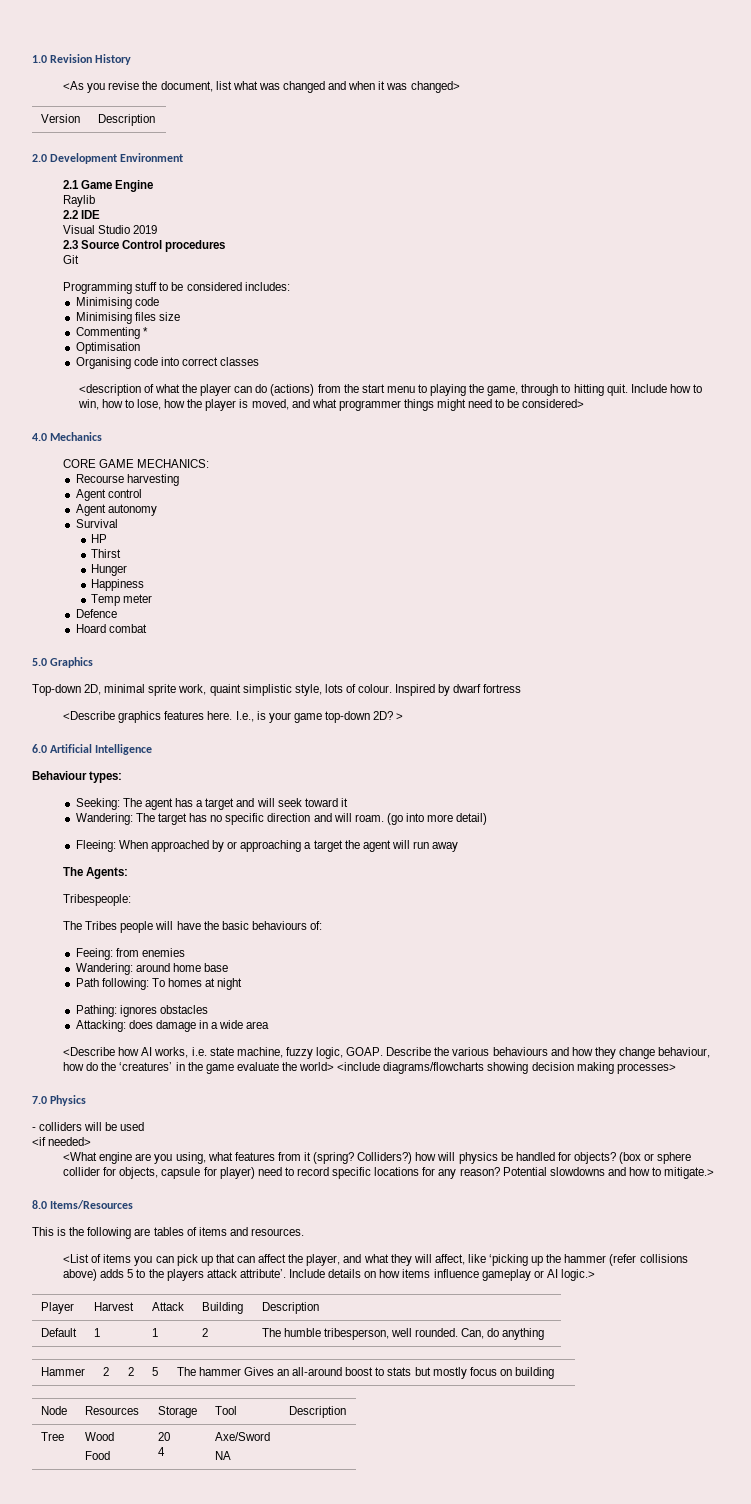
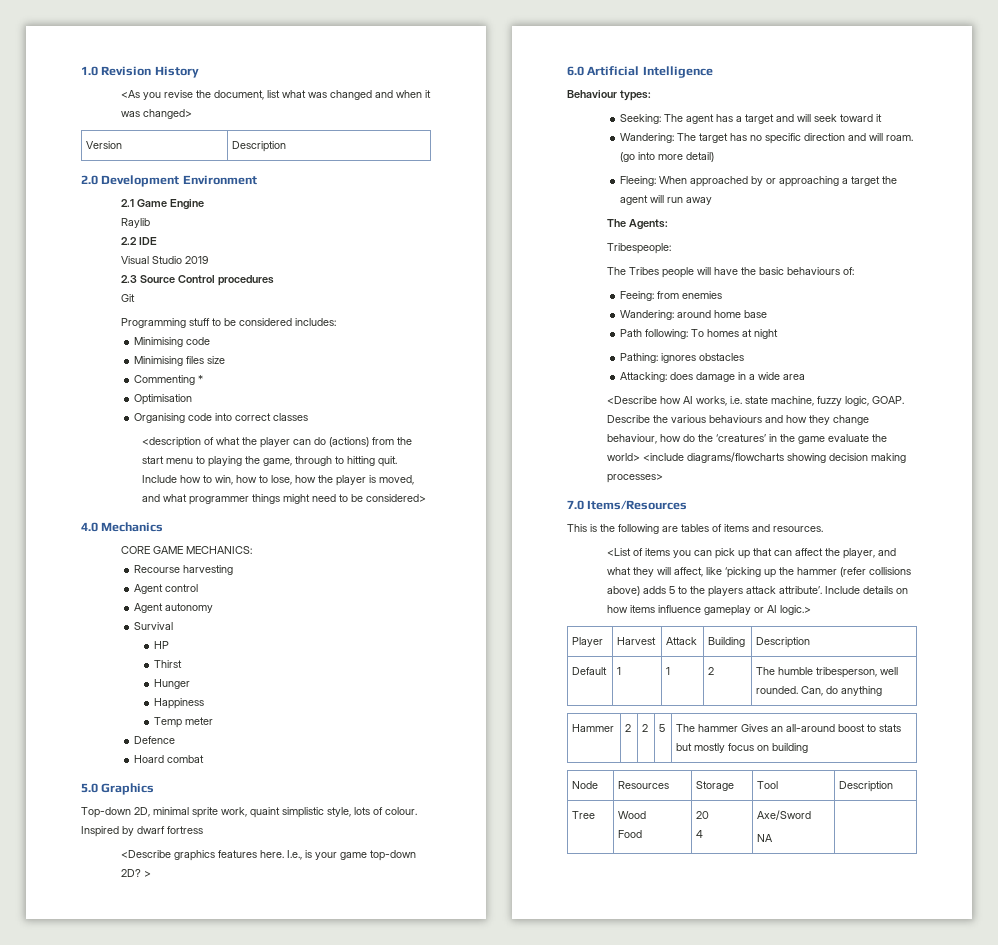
[50,1095,87,1106] [32,1122,145,1131] [32,1137,92,1146] [63,1152,692,1164] [63,1167,715,1179] [32,1200,47,1209] Physics // - colliders will be used // <if needed> // <What engine are you using, what features from it (spring? Colliders?) how will physics be handled for objects? (box or sphere collider for objects, capsule for player) need to record specific locations for any reason? Potential slowdowns and how to mitigate.> // 8.0 -> (584, 505) none

